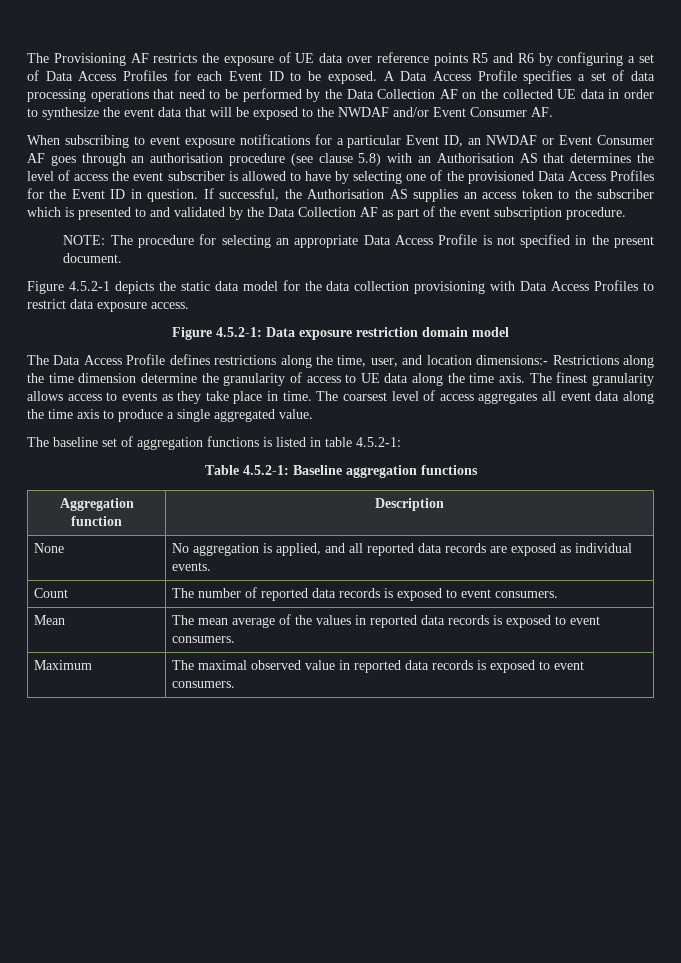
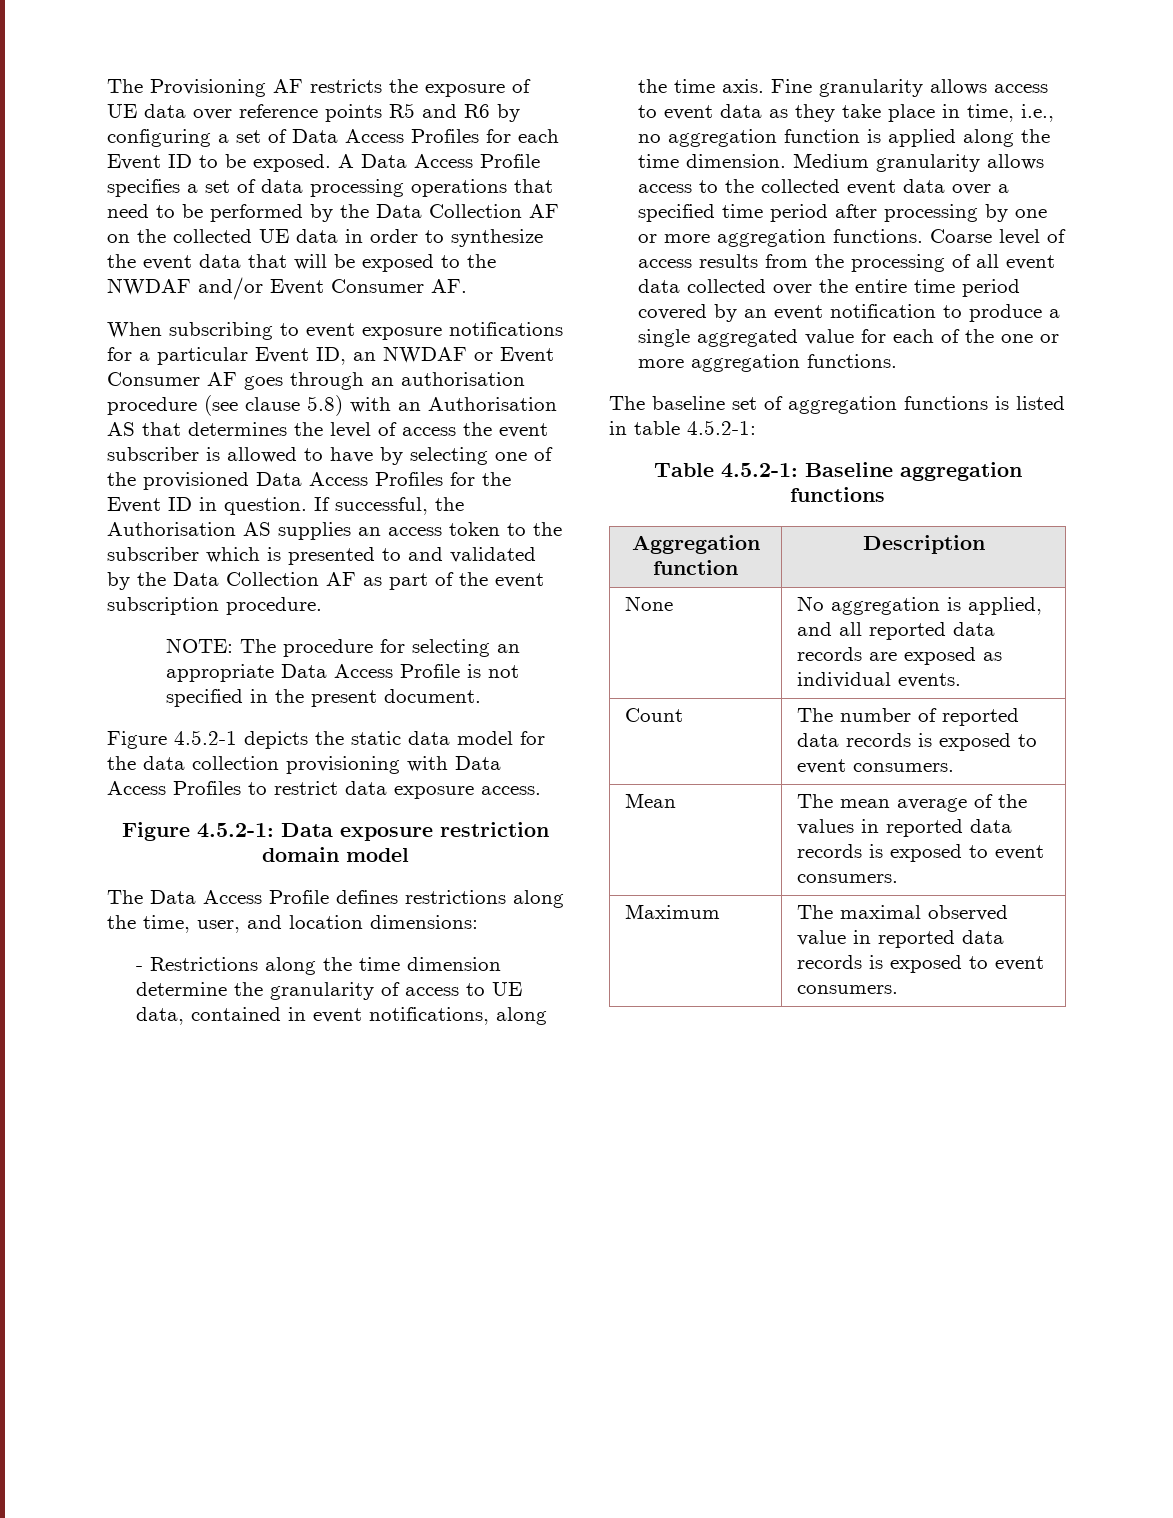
[476,355,549,365] dimensions:- -> [370,915,478,929] [136,966,144,971] dimensions: // -
[384,373,409,383] data -> [136,1007,490,1025] data, contained in event notifications,
[529,372,654,386] [27,391,157,401] The finest granularity allows access to events -> [771,79,1049,97] [638,104,763,120] Fine granularity allows access to event data
[282,390,655,404] [27,409,99,419] time. The coarsest level of access aggregates all event data along the time axis -> [967,104,1055,122] [638,129,1051,147] [638,153,1045,172] [638,179,1010,195] [638,204,1048,222] [638,229,1067,247] [638,254,1056,272] [638,279,1021,297] [638,304,937,322] time, i.e., no aggregation function is applied along the time dimension. Medium granularity allows access to the collected event data over a specified time period after processing by one or more aggregation functions. Coarse level of access results from the processing of all event data collected over the entire time period covered by an event notification
[279,409,313,419] value. -> [805,329,1060,345] [638,354,898,372] value for each of the one or more aggregation functions.

